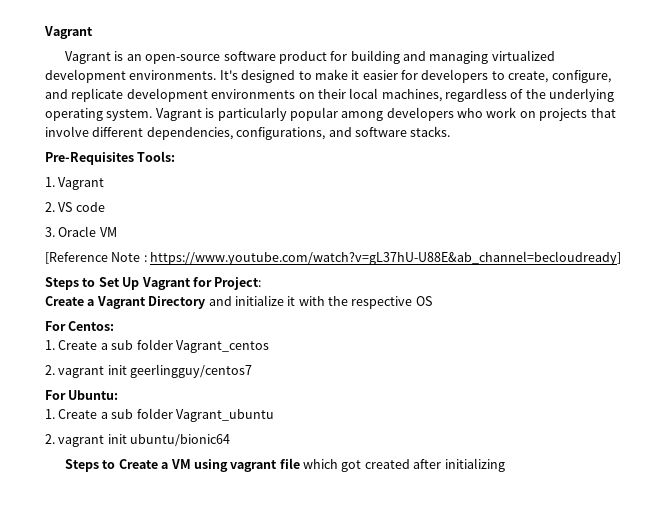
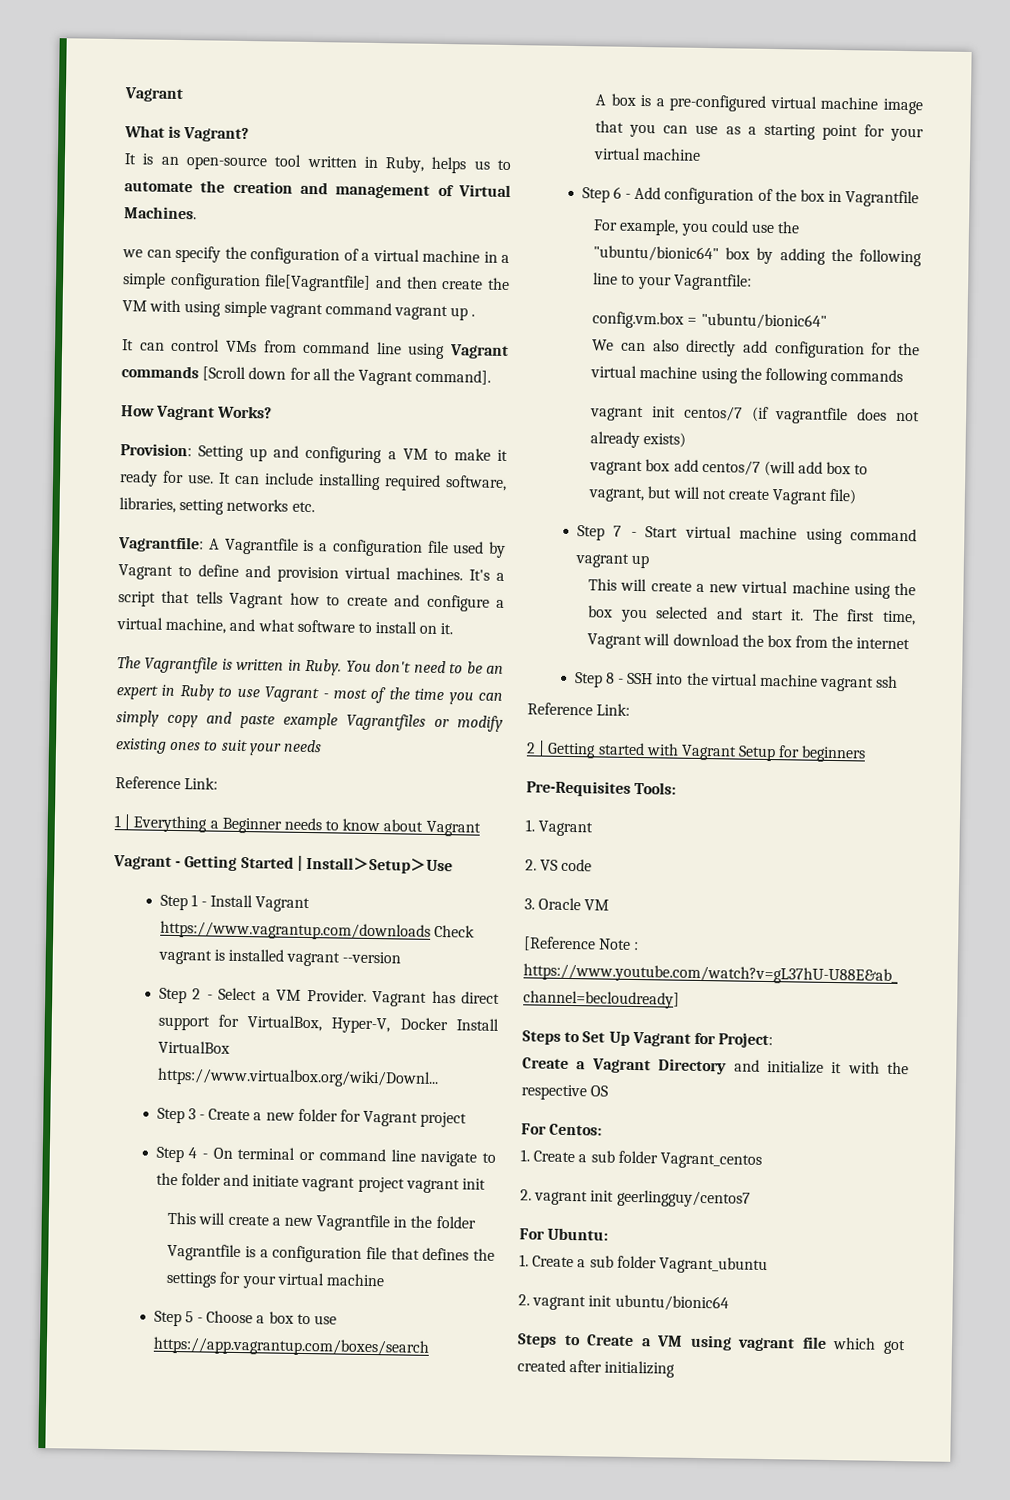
[44,26,93,39] [65,50,555,64] [45,69,611,83] [45,88,615,102] [45,107,616,121] [45,126,451,140] Vagrant // Vagrant is an open-source software product for building and managing virtualized development environments. It's designed to make it easier for developers to create, configure, and replicate development environments on their local machines, regardless of the underlying operating system. Vagrant is particularly popular among developers who work on projects that involve different dependencies, configurations, and software stacks. -> [124,87,184,103] [124,125,250,143] [124,153,512,174] [124,180,511,199] [124,206,197,220] [122,245,510,265] [122,272,511,292] [122,299,476,321] [122,338,509,360] [121,365,492,386] [121,405,273,421] [120,443,508,464] [119,470,507,491] [119,497,315,515] [117,536,506,558] [118,564,505,583] [118,590,506,612] [116,617,454,635] [117,656,504,676] [116,684,504,705] [116,710,503,732] [115,738,322,756] [115,776,219,790] [114,814,481,837] [113,855,453,874] [159,894,311,913] [159,920,475,941] [157,948,402,967] [158,987,500,1007] [157,1014,499,1034] [157,1040,230,1054] [156,1067,439,1089] [156,1107,468,1128] [155,1146,496,1167] [155,1172,486,1194] [167,1211,476,1232] [167,1243,495,1263] [166,1271,385,1289] [153,1310,337,1327] [152,1336,430,1357] [595,93,923,115] [595,120,924,142] [593,147,702,161] [581,186,920,208] [593,218,801,237] [593,245,922,267] [593,272,752,291] [592,311,827,330] [592,339,920,359] [590,365,904,385] [590,405,920,425] [590,431,687,449] [589,459,869,477] [588,486,857,505] [576,525,917,545] [574,553,649,569] [588,578,916,599] [588,605,916,626] [587,633,911,650] [573,672,899,692] [527,702,631,716] [526,740,867,763] Vagrant // What is Vagrant? // It is an open-source tool written in Ruby, helps us to automate the creation and management of Virtual Machines. // we can specify the configuration of a virtual machine in a simple configuration file[Vagrantfile] and then create the VM with using simple vagrant command vagrant up . // It can control VMs from command line using Vagrant commands [Scroll down for all the Vagrant command]. // How Vagrant Works? // Provision: Setting up and configuring a VM to make it ready for use. It can include installing required software, libraries, setting networks etc. // Vagrantfile: A Vagrantfile is a configuration file used by Vagrant to define and provision virtual machines. It's a script that tells Vagrant how to create and configure a virtual machine, and what software to install on it. // The Vagrantfile is written in Ruby. You don't need to be an expert in Ruby to use Vagrant - most of the time you can simply copy and paste example Vagrantfiles or modify existing ones to suit your needs // Reference Link: // 1 | Everything a Beginner needs to know about Vagrant // Vagrant - Getting Started | Install＞Setup＞Use // Step 1 - Install Vagrant https://www.vagrantup.com/downloads Check vagrant is installed vagrant --version // Step 2 - Select a VM Provider. Vagrant has direct support for VirtualBox, Hyper-V, Docker Install VirtualBox https://www.virtualbox.org/wiki/Downl... // Step 3 - Create a new folder for Vagrant project // Step 4 - On terminal or command line navigate to the folder and initiate vagrant project vagrant init // This will create a new Vagrantfile in the folder // Vagrantfile is a configuration file that defines the settings for your virtual machine // Step 5 - Choose a box to use https://app.vagrantup.com/boxes/search // A box is a pre-configured virtual machine image that you can use as a starting point for your virtual machine // Step 6 - Add configuration of the box in Vagrantfile // For example, you could use the "ubuntu/bionic64" box by adding the following line to your Vagrantfile: // config.vm.box = "ubuntu/bionic64" // We can also directly add configuration for the virtual machine using the following commands // vagrant init centos/7 (if vagrantfile does not already exists) // vagrant box add centos/7 (will add box to vagrant, but will not create Vagrant file) // Step 7 - Start virtual machine using command vagrant up // This will create a new virtual machine using the box you selected and start it. The first time, Vagrant will download the box from the internet // Step 8 - SSH into the virtual machine vagrant ssh // Reference Link: // 2 | Getting started with Vagrant Setup for beginners

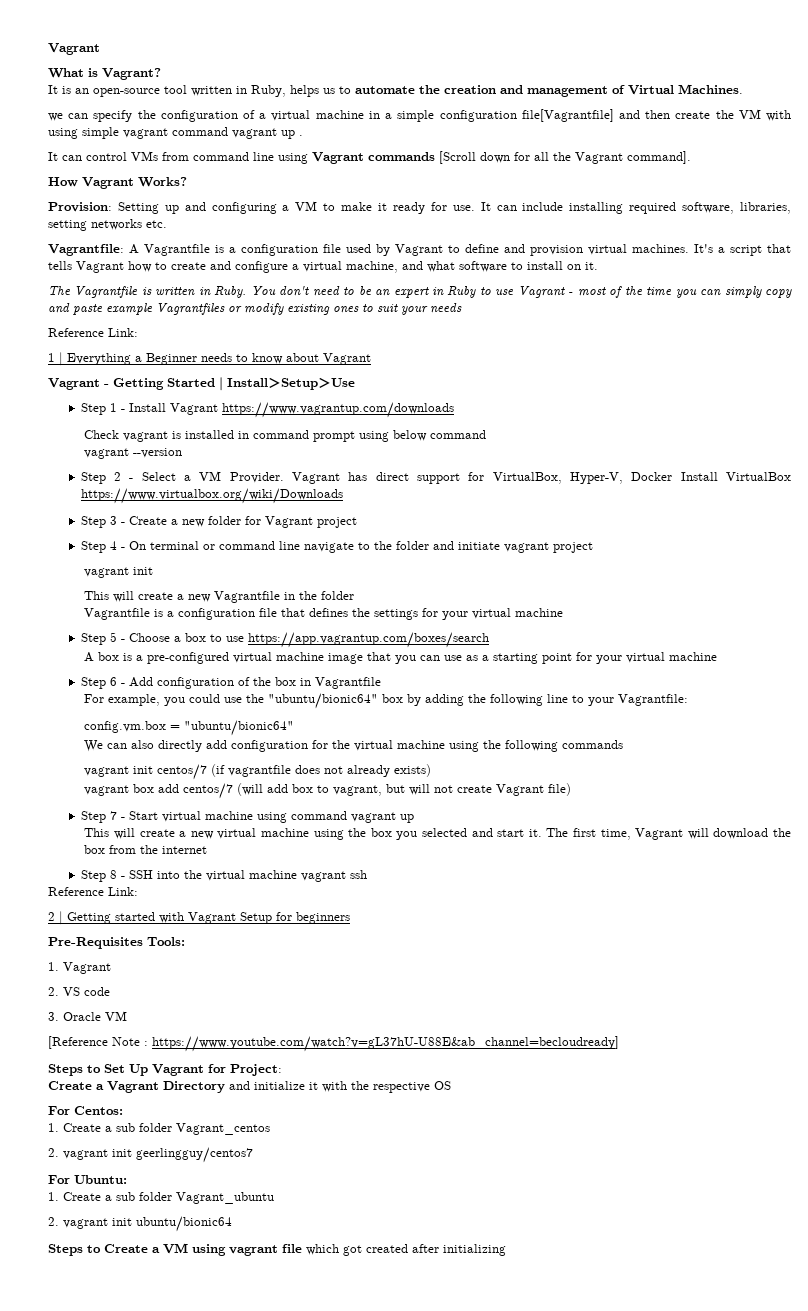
(431, 930) none -> (454, 410) //
(284, 955) none -> [238,430,487,442] in command prompt using below command //
[156,1067,439,1089] https://www.virtualbox.org/wiki/Downl... -> [80,488,343,504] https://www.virtualbox.org/wiki/Downloads
(405, 1184) none -> (593, 547) //

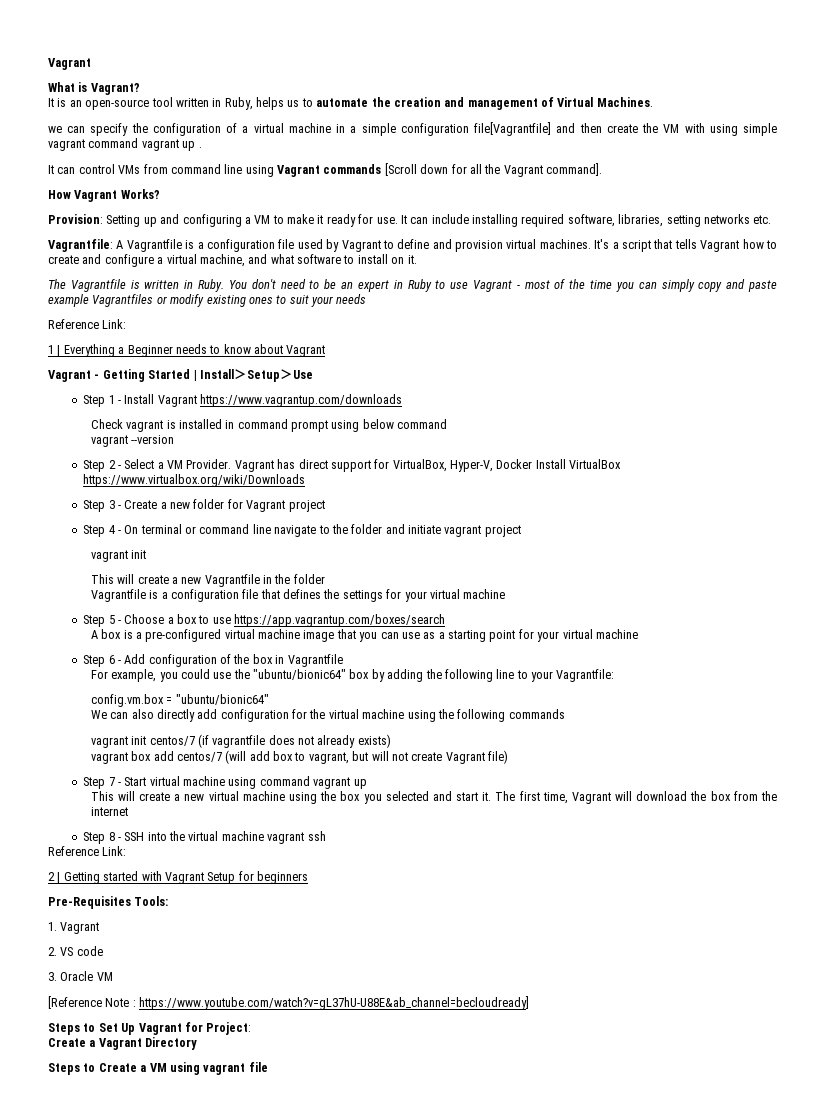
[229,1081,451,1093] [48,1106,123,1115] [48,1123,270,1135] [48,1147,253,1163] [48,1175,127,1184] [48,1192,274,1204] [48,1216,232,1232] and initialize it with the respective OS // For Centos: // 1. Create a sub folder Vagrant_centos // 2. vagrant init geerlingguy/centos7 // For Ubuntu: // 1. Create a sub folder Vagrant_ubuntu // 2. vagrant init ubuntu/bionic64 -> (198, 1043) none
[306,1244,506,1256] which got created after initializing -> (268, 1067) none

